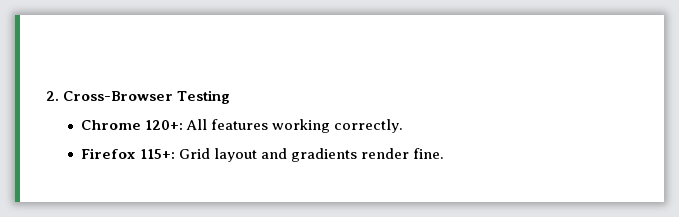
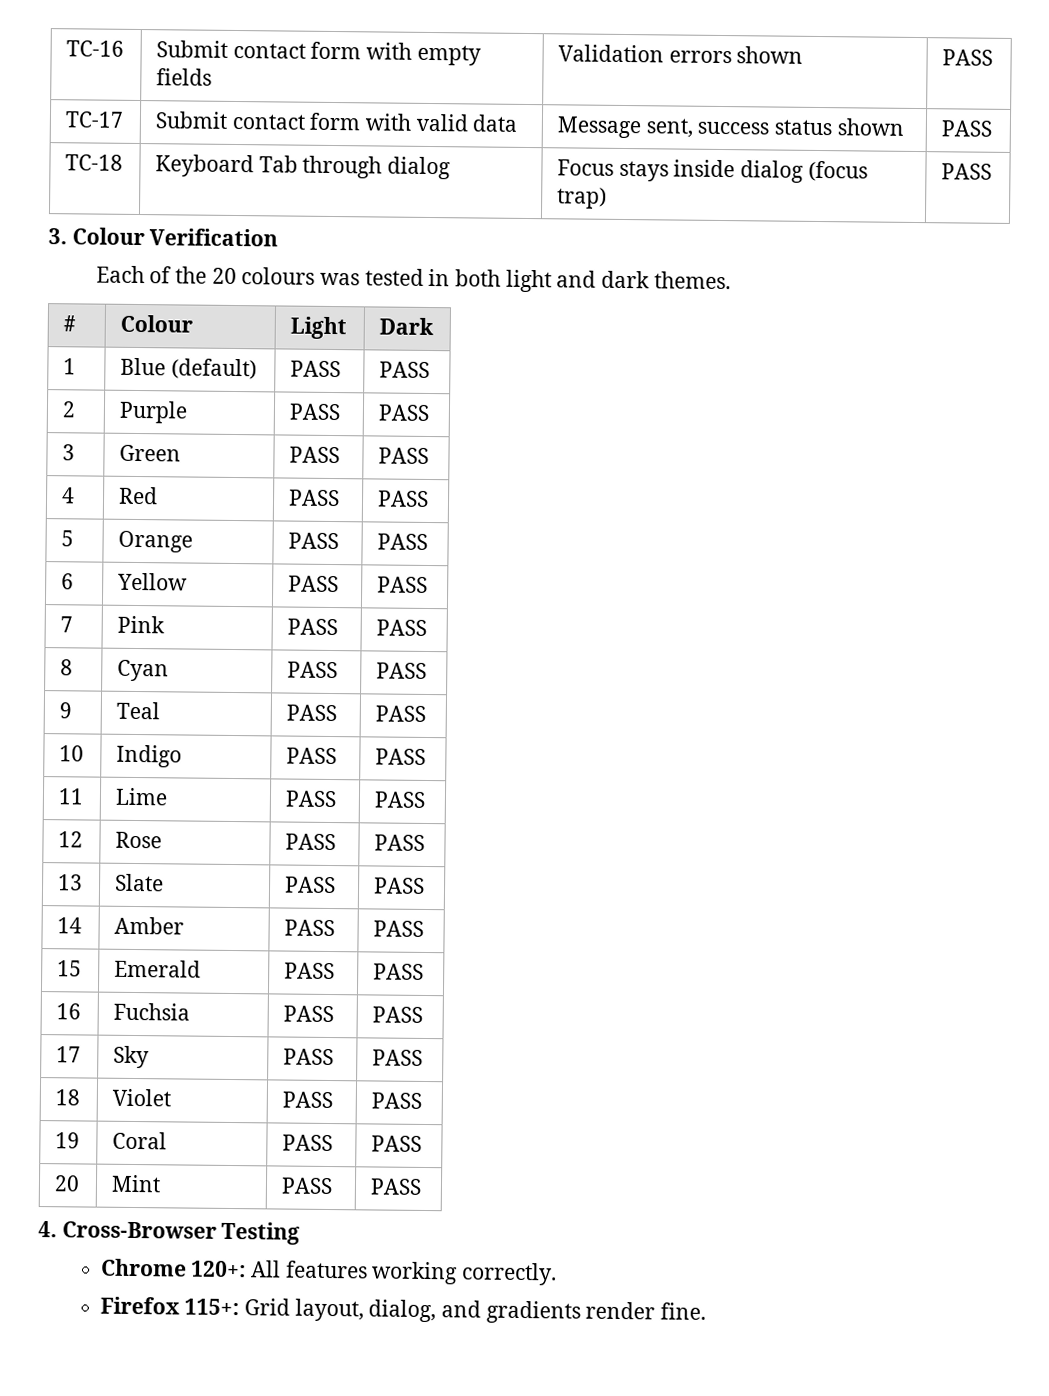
[46,91,59,101] 2. -> [66,40,125,57] [156,40,481,66] [156,68,213,86] [558,44,804,64] [942,49,994,66] [65,111,125,128] [155,111,519,132] [557,116,904,139] [941,120,993,137] [65,154,124,171] [155,154,452,180] [557,159,868,183] [557,187,608,209] [941,163,993,180] [48,227,279,247] [95,265,731,293] [63,315,77,332] [120,314,194,333] [290,316,348,340] [379,317,435,336] [63,358,77,375] [120,357,257,380] [290,360,342,378] [379,361,431,379] [62,401,77,418] [119,400,189,424] [289,403,342,421] [378,404,431,422] [62,444,76,461] [119,444,182,462] [289,446,341,464] [378,447,430,465] [61,487,76,504] [118,486,159,505] [288,489,341,507] [377,490,430,508] [61,530,75,547] [118,530,194,553] [288,532,340,550] [377,533,429,551] [61,573,75,590] [117,572,189,591] [288,575,340,593] [377,576,429,594] [60,616,74,633] [117,615,166,634] [287,618,339,636] [376,619,428,636] [60,659,74,676] [117,659,170,682] [287,661,339,679] [376,662,428,679] [59,702,73,719] [116,701,161,720] [286,704,338,722] [375,705,427,722] [59,745,85,762] [116,744,183,768] [286,747,338,765] [375,748,427,765] [58,788,85,805] [115,787,169,806] [285,790,338,808] [374,791,427,808] [58,831,84,848] [115,831,163,849] [285,833,337,851] [374,834,426,851] [57,874,84,891] [114,873,165,892] [284,876,337,894] [373,877,426,894] [57,917,83,934] [114,916,185,935] [284,919,336,937] [373,920,425,937] [57,960,83,977] [114,959,202,978] [284,962,336,980] [373,963,425,980] [56,1003,82,1020] [113,1002,191,1021] [283,1005,335,1023] [372,1006,424,1023] [56,1046,82,1063] [113,1045,150,1069] [283,1048,335,1066] [372,1049,424,1066] [55,1089,81,1106] [112,1088,172,1107] [282,1091,334,1109] [371,1092,423,1109] [55,1132,81,1149] [112,1131,168,1150] [282,1134,334,1152] [371,1135,423,1152] [54,1175,81,1192] [111,1174,162,1193] [281,1177,334,1195] [370,1178,423,1195] [38,1221,57,1238] TC-16 | Submit contact form with empty fields | Validation errors shown | PASS // TC-17 | Submit contact form with valid data | Message sent, success status shown | PASS // TC-18 | Keyboard Tab through dialog | Focus stays inside dialog (focus trap) | PASS // 3. Colour Verification // Each of the 20 colours was tested in both light and dark themes. // # | Colour | Light | Dark // 1 | Blue (default) | PASS | PASS // 2 | Purple | PASS | PASS // 3 | Green | PASS | PASS // 4 | Red | PASS | PASS // 5 | Orange | PASS | PASS // 6 | Yellow | PASS | PASS // 7 | Pink | PASS | PASS // 8 | Cyan | PASS | PASS // 9 | Teal | PASS | PASS // 10 | Indigo | PASS | PASS // 11 | Lime | PASS | PASS // 12 | Rose | PASS | PASS // 13 | Slate | PASS | PASS // 14 | Amber | PASS | PASS // 15 | Emerald | PASS | PASS // 16 | Fuchsia | PASS | PASS // 17 | Sky | PASS | PASS // 18 | Violet | PASS | PASS // 19 | Coral | PASS | PASS // 20 | Mint | PASS | PASS // 4.
[214,148,258,162] layout -> [294,1298,437,1323] layout, dialog,

